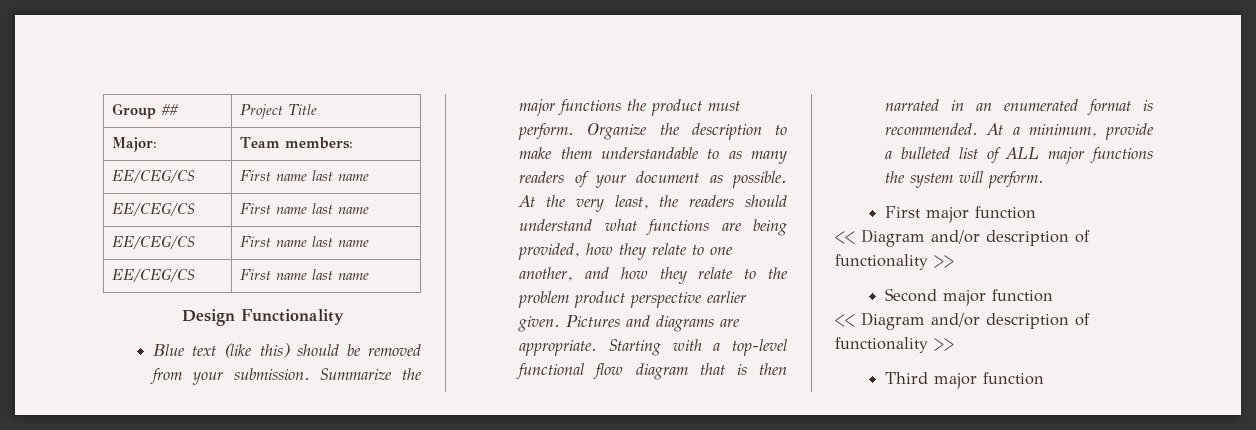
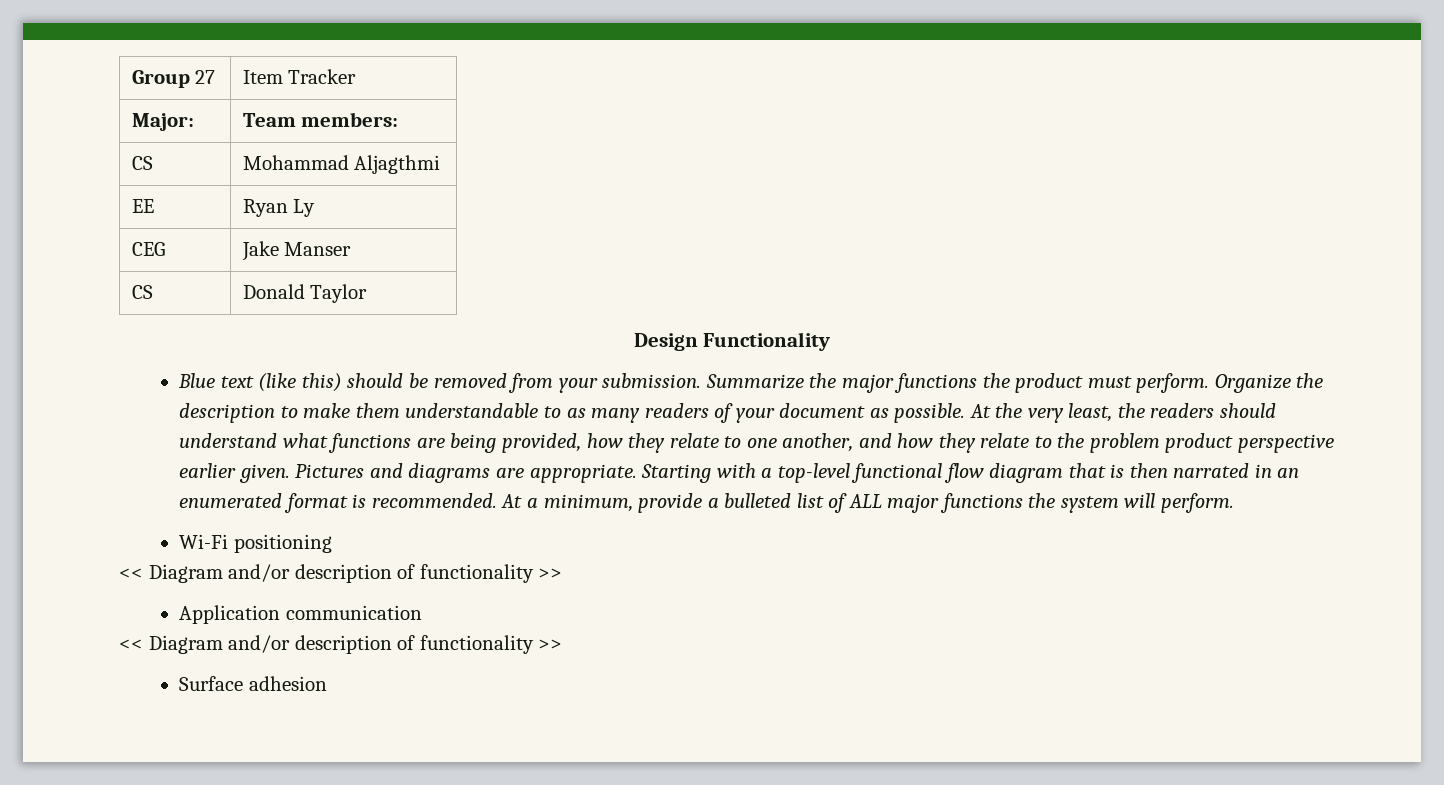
[160,104,179,115] [239,104,317,119] ## | Project Title -> [195,70,216,84] [242,69,357,84] 27 | Item Tracker
[111,170,195,183] [239,170,369,181] [111,203,195,216] [239,203,369,214] [111,236,195,249] [239,236,369,247] [111,269,195,282] [239,269,369,280] EE/CEG/CS | First name last name // EE/CEG/CS | First name last name // EE/CEG/CS | First name last name // EE/CEG/CS | First name last name -> [131,156,153,170] [242,155,441,174] [131,199,154,213] [242,199,316,217] [131,242,165,256] [241,241,352,261] [131,285,153,299] [242,284,368,303] CS | Mohammad Aljagthmi // EE | Ryan Ly // CEG | Jake Manser // CS | Donald Taylor
[885,206,1037,223] [835,229,1090,247] [835,254,954,270] [885,288,1054,306] [835,312,1090,330] [835,337,954,353] [885,372,1045,389] First major function // << Diagram and/or description of functionality >> // Second major function // << Diagram and/or description of functionality >> // Third major function -> [179,534,332,553] [119,564,563,583] [179,605,422,624] [119,635,563,654] [179,676,327,691] Wi-Fi positioning // << Diagram and/or description of functionality >> // Application communication // << Diagram and/or description of functionality >> // Surface adhesion

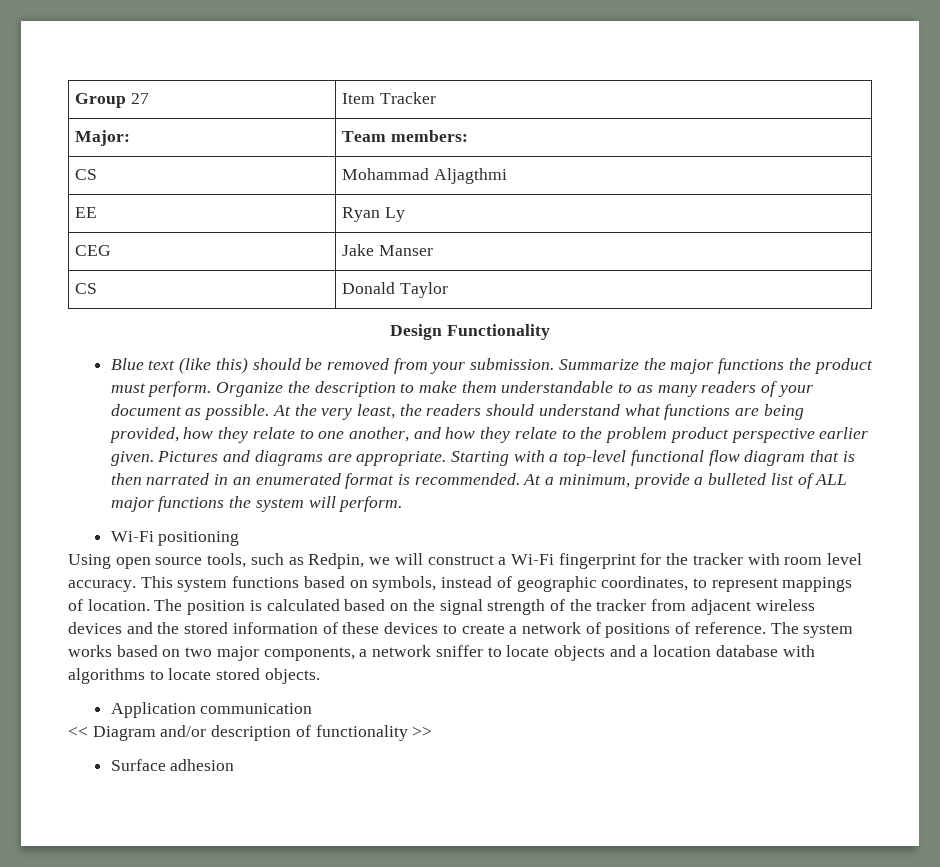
[119,564,563,583] << Diagram and/or description of functionality >> -> [68,553,863,569] [68,576,853,592] [68,599,815,615] [68,622,854,638] [68,645,815,661] [68,668,320,684] Using open source tools, such as Redpin, we will construct a Wi-Fi fingerprint for the tracker with room level accuracy. This system functions based on symbols, instead of geographic coordinates, to represent mappings of location. The position is calculated based on the signal strength of the tracker from adjacent wireless devices and the stored information of these devices to create a network of positions of reference. The system works based on two major components, a network sniffer to locate objects and a location database with algorithms to locate stored objects.

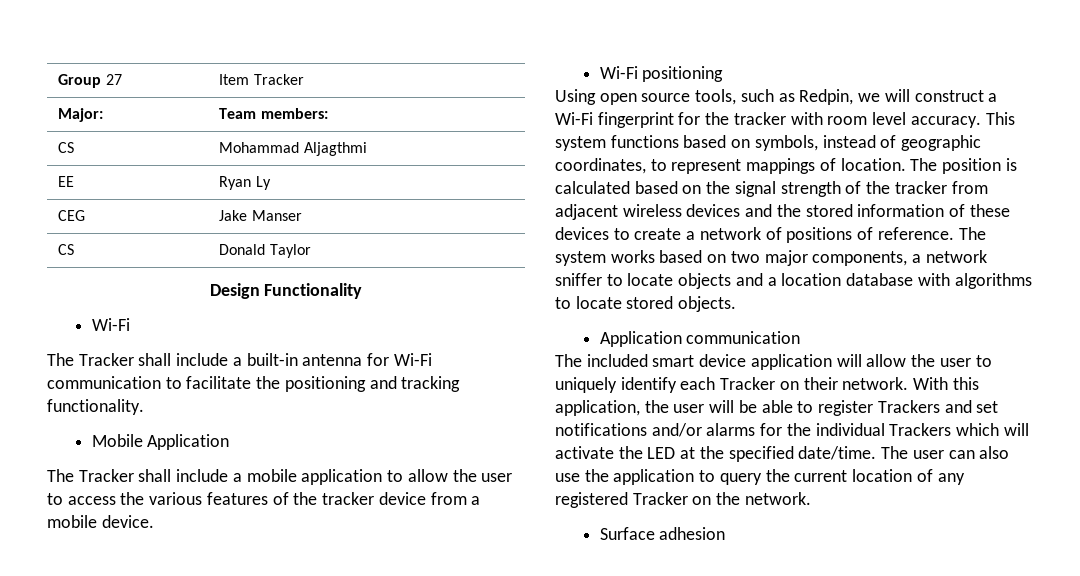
[110,357,873,374] [110,381,813,397] [110,404,804,420] [108,427,869,443] [110,450,855,466] [110,473,848,489] [110,496,403,512] Blue text (like this) should be removed from your submission. Summarize the major functions the product must perform. Organize the description to make them understandable to as many readers of your document as possible. At the very least, the readers should understand what functions are being provided, how they relate to one another, and how they relate to the problem product perspective earlier given. Pictures and diagrams are appropriate. Starting with a top-level functional flow diagram that is then narrated in an enumerated format is recommended. At a minimum, provide a bulleted list of ALL major functions the system will perform. -> [91,318,130,331] [47,353,432,366] [47,376,461,392] [47,399,144,415] [91,434,230,450] [47,469,513,485] [47,492,481,505] [47,515,154,528] Wi-Fi // The Tracker shall include a built-in antenna for Wi-Fi communication to facilitate the positioning and tracking functionality. // Mobile Application // The Tracker shall include a mobile application to allow the user to access the various features of the tracker device from a mobile device.
[68,725,433,741] << Diagram and/or description of functionality >> -> [555,354,992,370] [555,377,979,393] [555,400,999,416] [555,423,1029,437] [555,446,1010,462] [555,469,965,485] [555,492,811,508] The included smart device application will allow the user to uniquely identify each Tracker on their network. With this application, the user will be able to register Trackers and set notifications and/or alarms for the individual Trackers which will activate the LED at the specified date/time. The user can also use the application to query the current location of any registered Tracker on the network.

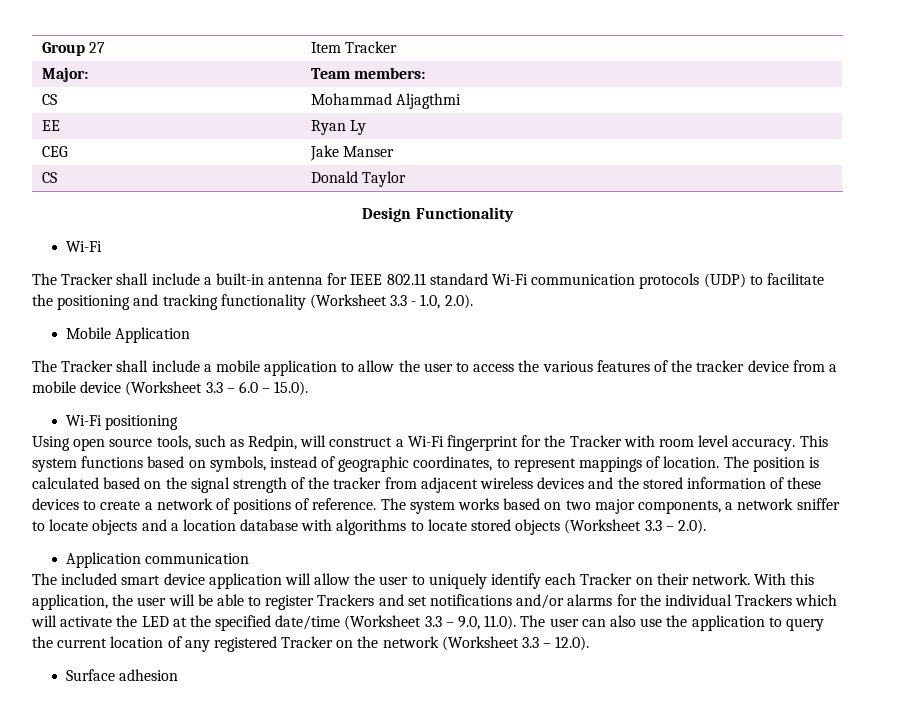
[393,353,432,366] [47,376,161,389] Wi-Fi communication -> [350,273,746,289] IEEE 802.11 standard Wi-Fi communication protocols (UDP)
[47,399,144,415] functionality. -> [220,294,473,310] functionality (Worksheet 3.3 - 1.0, 2.0).
[101,515,154,528] device. -> [80,381,309,396] device (Worksheet 3.3 – 6.0 – 15.0).
[858,93,881,102] we -> (298, 443) none
[733,112,786,125] tracker -> [569,435,622,447] Tracker
[678,296,737,312] objects. -> [515,519,706,535] objects (Worksheet 3.3 – 2.0).
[798,446,877,460] date/time. -> [275,615,517,630] date/time (Worksheet 3.3 – 9.0, 11.0).
[744,492,811,505] network. -> [382,636,590,651] network (Worksheet 3.3 – 12.0).

